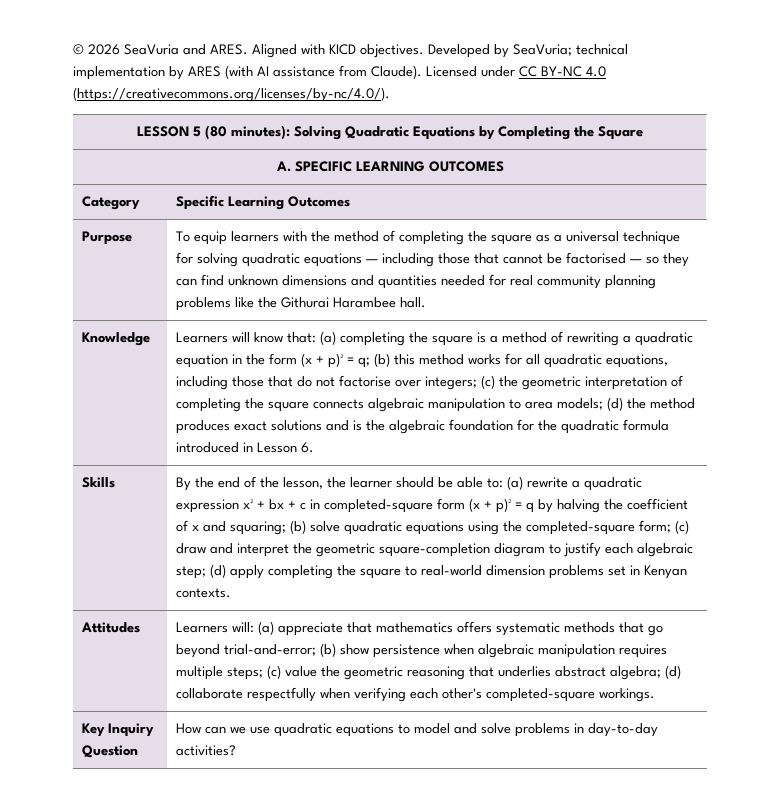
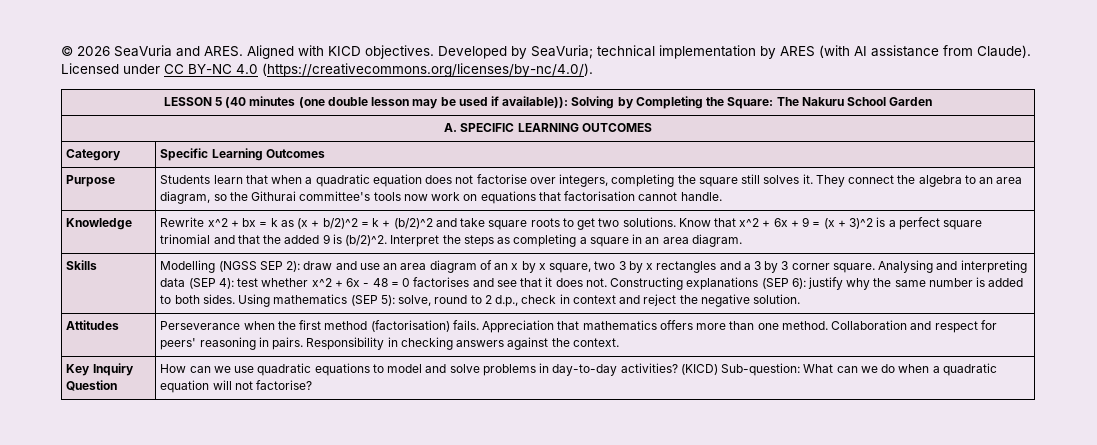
[205,125,644,140] (80 minutes): Solving Quadratic Equations by Completing the Square -> [225,96,933,109] (40 minutes (one double lesson may be used if available)): Solving by Completing the Square: The Nakuru School Garden
[176,230,681,245] [176,252,690,267] [176,274,657,289] [176,297,427,311] [82,332,151,346] [176,331,694,346] [176,353,669,368] [176,375,684,390] [176,397,696,412] [176,419,670,434] [176,442,315,453] [82,477,116,488] [176,476,643,491] [176,498,689,513] [176,520,690,535] [176,542,694,557] [176,564,688,579] [176,588,232,598] [81,622,141,633] [176,621,664,636] [176,643,668,658] [176,665,682,680] [176,687,656,702] To equip learners with the method of completing the square as a universal technique for solving quadratic equations — including those that cannot be factorised — so they can find unknown dimensions and quantities needed for real community planning problems like the Githurai Harambee hall. // Knowledge | Learners will know that: (a) completing the square is a method of rewriting a quadratic equation in the form (x + p)² = q; (b) this method works for all quadratic equations, including those that do not factorise over integers; (c) the geometric interpretation of completing the square connects algebraic manipulation to area models; (d) the method produces exact solutions and is the algebraic foundation for the quadratic formula introduced in Lesson 6. // Skills | By the end of the lesson, the learner should be able to: (a) rewrite a quadratic expression x² + bx + c in completed-square form (x + p)² = q by halving the coefficient of x and squaring; (b) solve quadratic equations using the completed-square form; (c) draw and interpret the geometric square-completion diagram to justify each algebraic step; (d) apply completing the square to real-world dimension problems set in Kenyan contexts. // Attitudes | Learners will: (a) appreciate that mathematics offers systematic methods that go beyond trial-and-error; (b) show persistence when algebraic manipulation requires multiple steps; (c) value the geometric reasoning that underlies abstract algebra; (d) collaborate respectfully when verifying each other's completed-square workings. -> [160,174,1023,187] [160,191,722,204] [66,218,133,230] [160,217,983,230] [160,234,742,247] [66,260,98,270] [160,260,1027,273] [160,277,1024,290] [160,294,801,307] [66,320,120,330] [160,320,997,333] [160,337,619,350] Students learn that when a quadratic equation does not factorise over integers, completing the square still solves it. They connect the algebra to an area diagram, so the Githurai committee's tools now work on equations that factorisation cannot handle. // Knowledge | Rewrite x^2 + bx = k as (x + b/2)^2 = k + (b/2)^2 and take square roots to get two solutions. Know that x^2 + 6x + 9 = (x + 3)^2 is a perfect square trinomial and that the added 9 is (b/2)^2. Interpret the steps as completing a square in an area diagram. // Skills | Modelling (NGSS SEP 2): draw and use an area diagram of an x by x square, two 3 by x rectangles and a 3 by 3 corner square. Analysing and interpreting data (SEP 4): test whether x^2 + 6x - 48 = 0 factorises and see that it does not. Constructing explanations (SEP 6): justify why the same number is added to both sides. Using mathematics (SEP 5): solve, round to 2 d.p., check in context and reject the negative solution. // Attitudes | Perseverance when the first method (factorisation) fails. Appreciation that mathematics offers more than one method. Collaboration and respect for peers' reasoning in pairs. Responsibility in checking answers against the context.
(237, 750) none -> [680,363,997,376] [160,380,313,393] (KICD) Sub-question: What can we do when a quadratic equation will not factorise?

